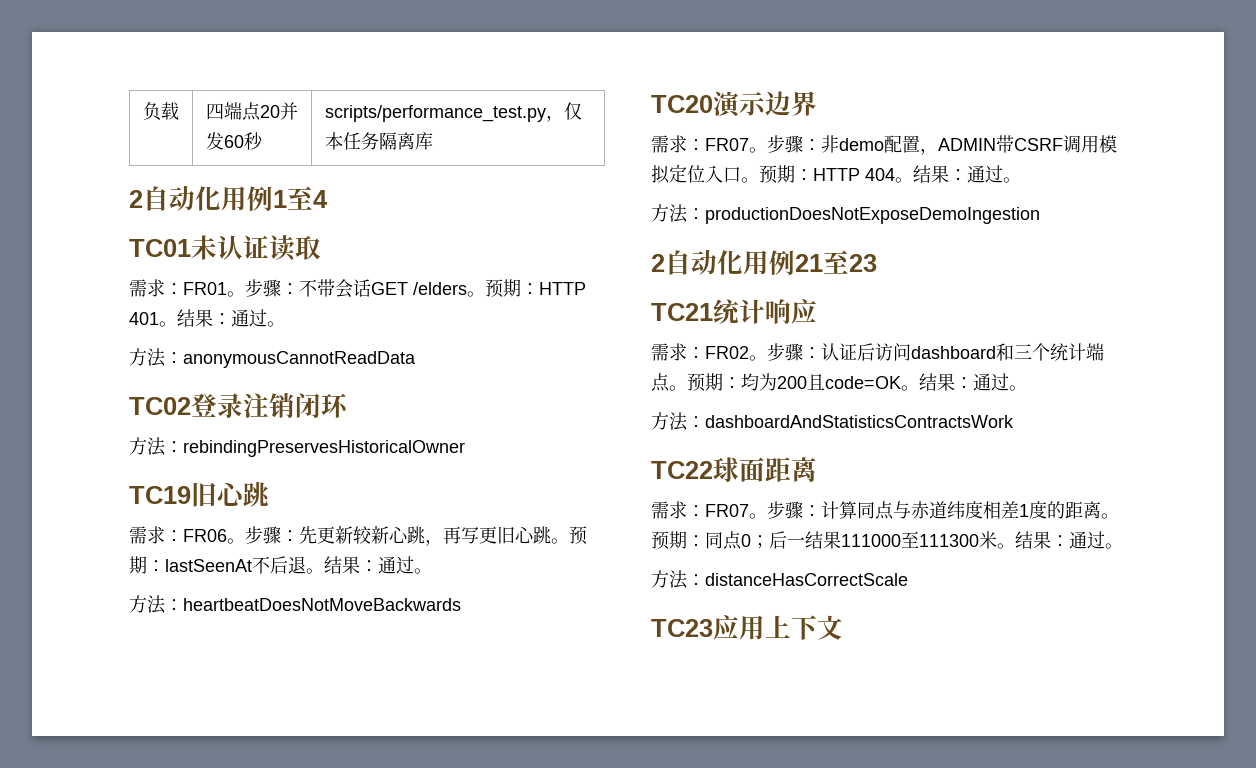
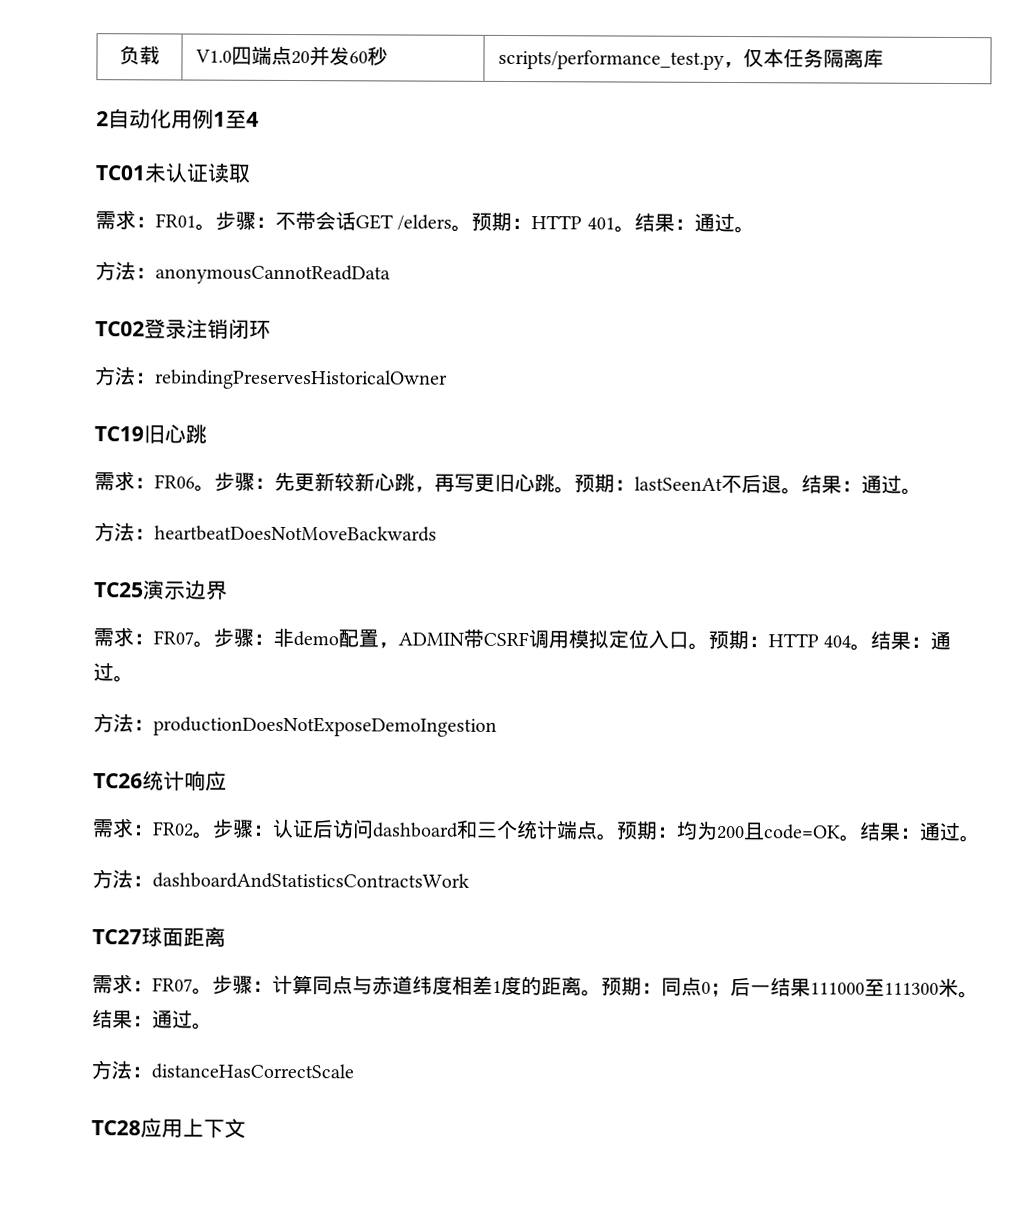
(179, 111) none -> [195,49,233,63] V1.0
[651,95,713,113] TC20 -> [94,582,144,598] TC25
[651,249,877,275] [651,303,713,321] 2自动化用例21至23 // TC21 -> [93,773,143,789] TC26
[651,461,713,479] TC22 -> [92,929,142,945] TC27
[651,619,713,637] TC23 -> [91,1120,141,1136] TC28

